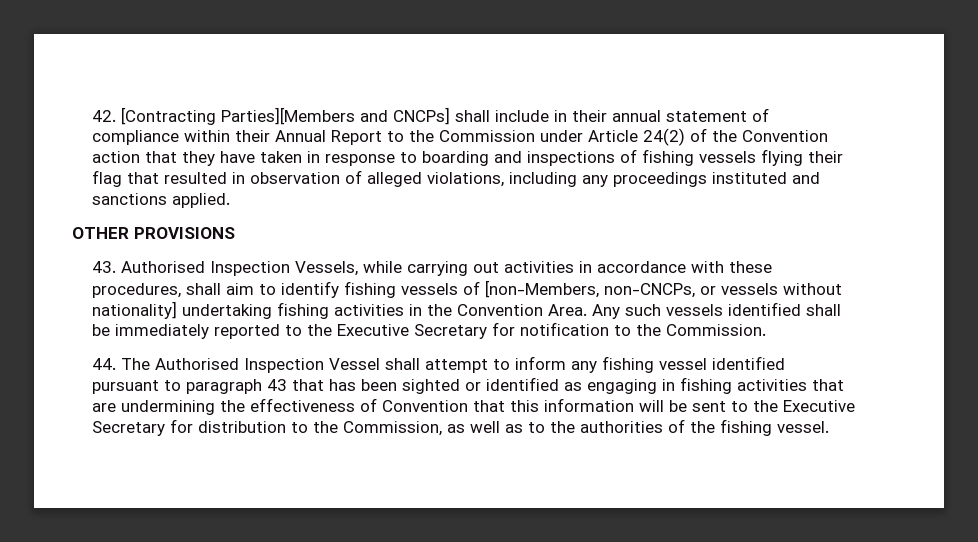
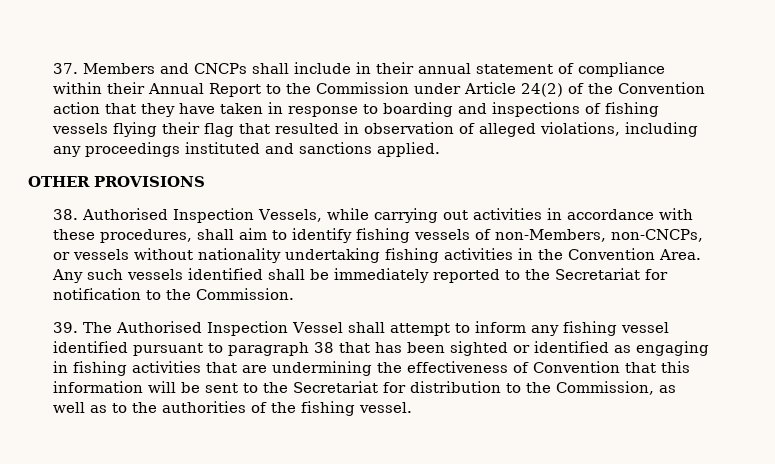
[92,107,451,125] 42. [Contracting Parties][Members and CNCPs] -> [53,63,248,74] 37. Members and CNCPs
[92,261,117,273] 43. -> [53,209,79,220] 38.
[485,280,600,298] [non-Members, -> [495,229,607,242] non-Members,
[92,301,178,319] nationality] -> [198,248,282,263] nationality
[337,324,488,339] Executive Secretary -> [555,268,641,280] Secretariat
[92,358,117,370] 44. -> [53,322,79,333] 39.
[267,379,288,391] 43 -> [314,342,335,353] 38
[783,400,856,412] [92,421,166,436] Executive Secretary -> [293,381,379,393] Secretariat

